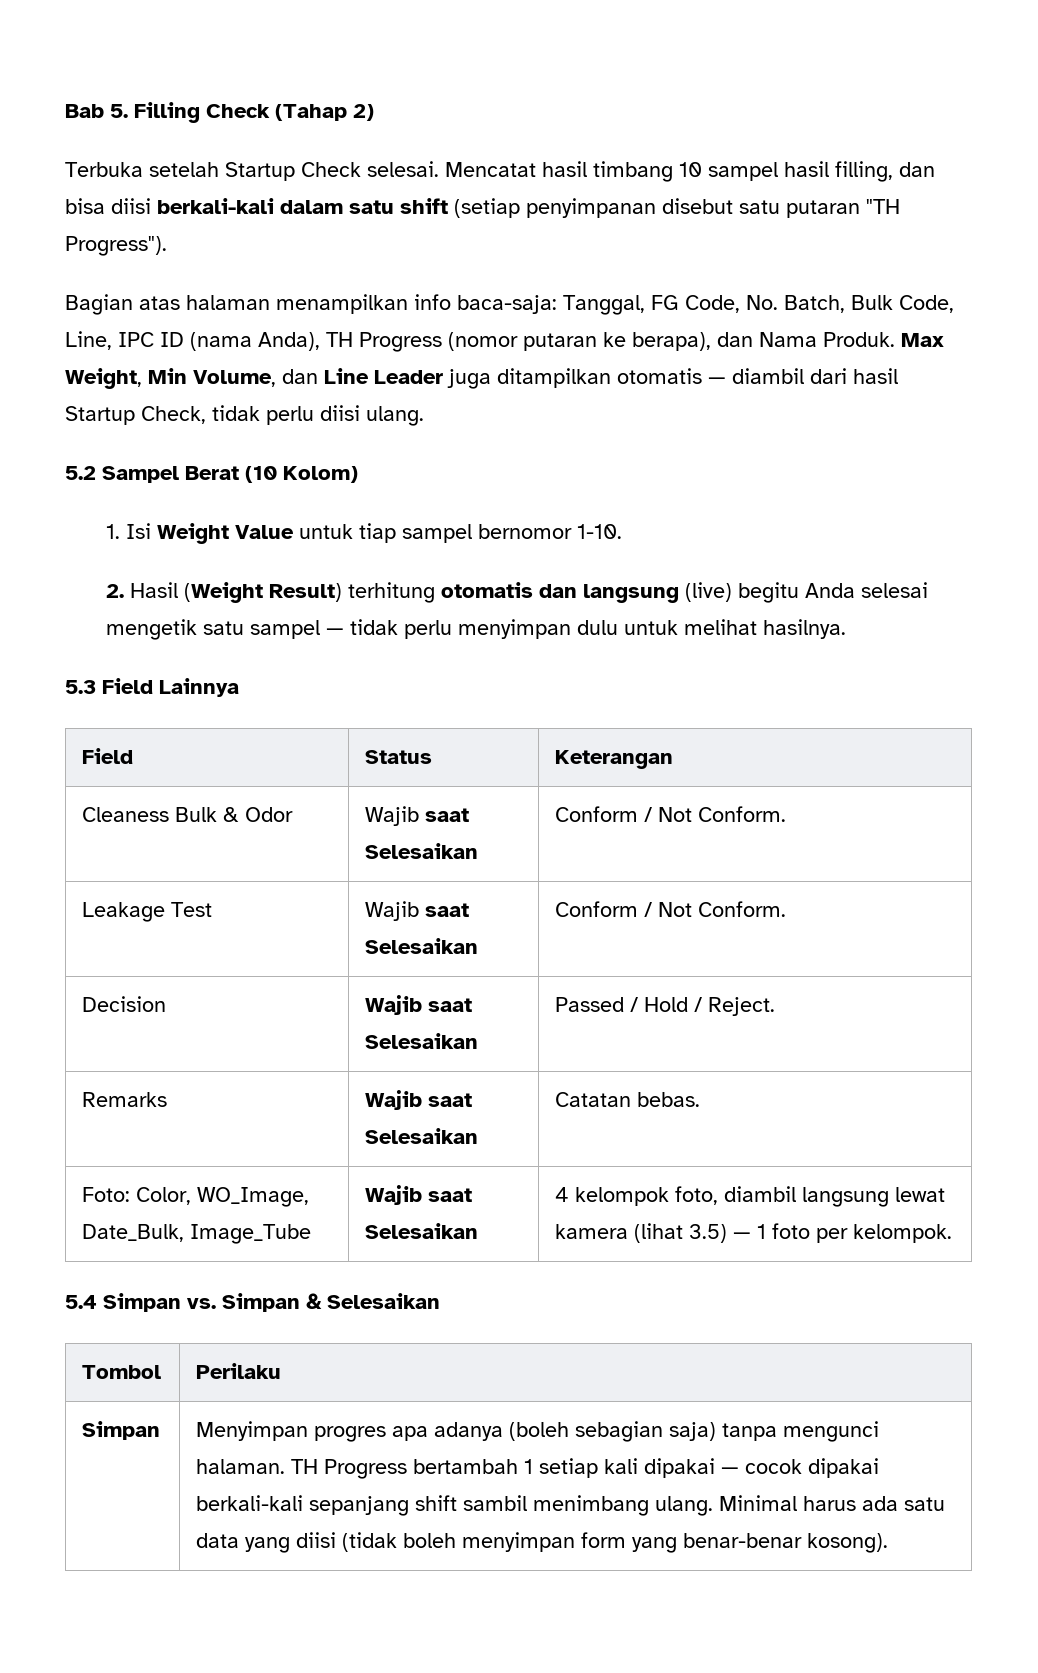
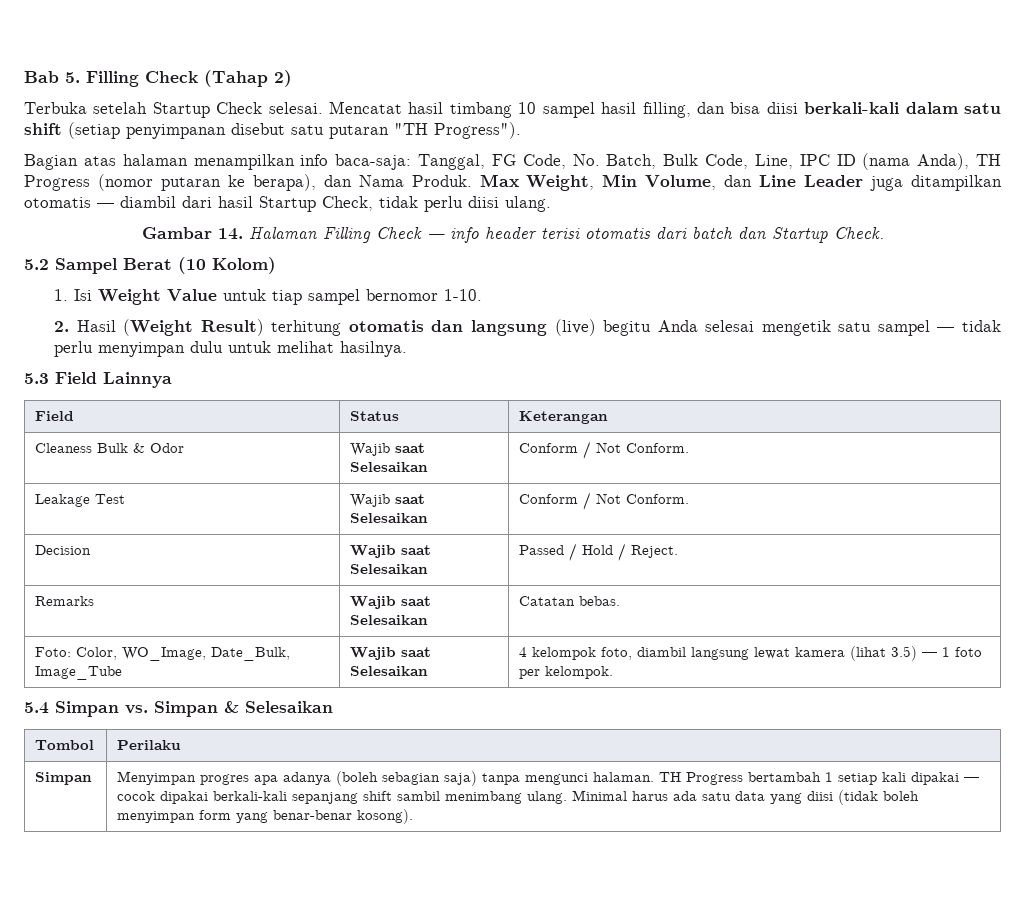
(424, 416) none -> [141,227,884,243] // Gambar 14. Halaman Filling Check — info header terisi otomatis dari batch dan Startup Check.

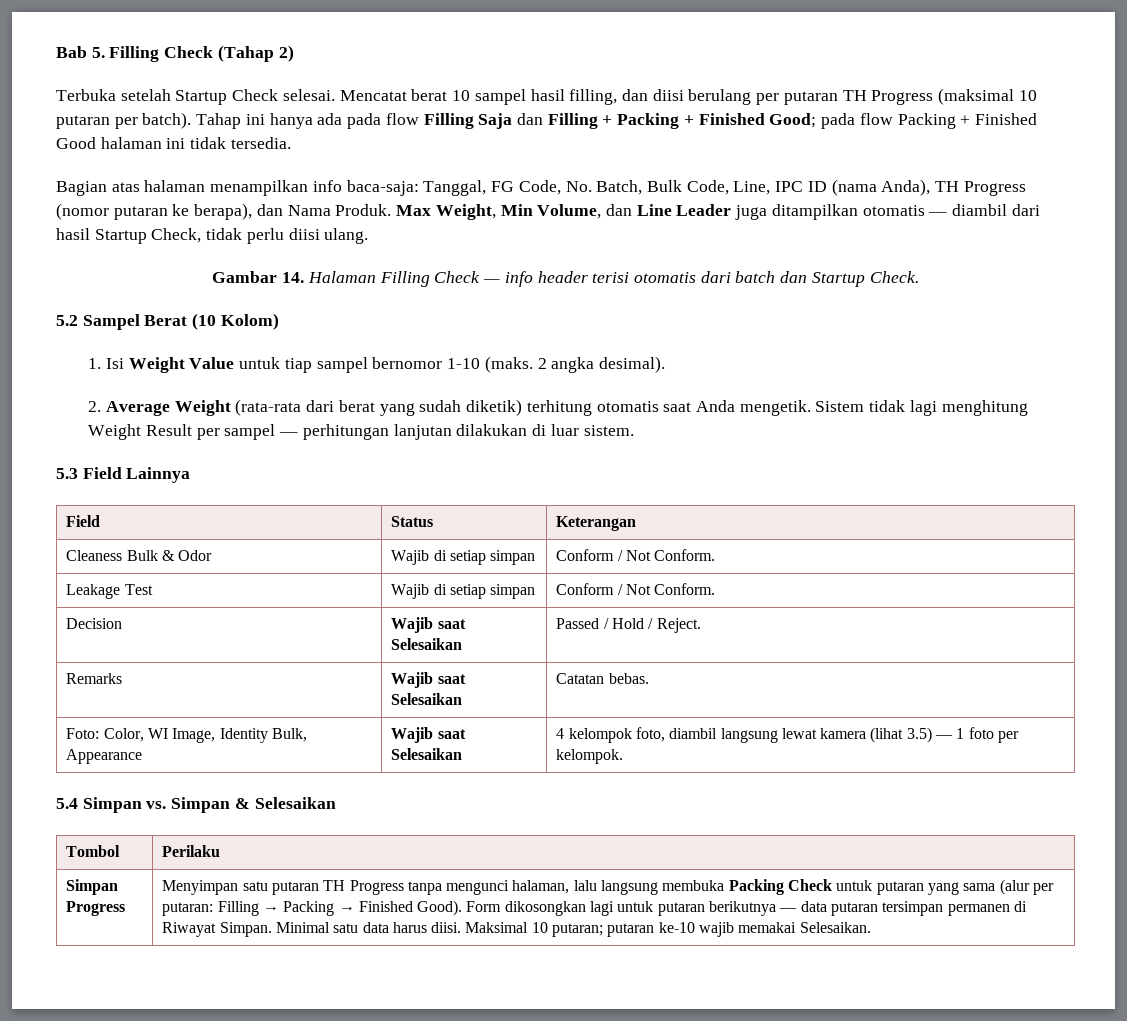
[408,102,512,118] hasil timbang -> [411,89,448,101] berat
[730,102,1001,114] [24,122,521,139] bisa diisi berkali-kali dalam satu shift (setiap penyimpanan disebut satu putaran "TH Progress"). -> [652,88,1037,105] [56,112,1037,129] [56,137,291,149] diisi berulang per putaran TH Progress (maksimal 10 putaran per batch). Tahap ini hanya ada pada flow Filling Saja dan Filling + Packing + Finished Good; pada flow Packing + Finished Good halaman ini tidak tersedia.
[444,289,483,301] [54,319,1002,336] [54,341,408,357] 1-10. // 2. Hasil (Weight Result) terhitung otomatis dan langsung (live) begitu Anda selesai mengetik satu sampel — tidak perlu menyimpan dulu untuk melihat hasilnya. -> [447,356,665,373] [88,399,1028,416] [88,424,634,440] 1-10 (maks. 2 angka desimal). // 2. Average Weight (rata-rata dari berat yang sudah diketik) terhitung otomatis saat Anda mengetik. Sistem tidak lagi menghitung Weight Result per sampel — perhitungan lanjutan dilakukan di luar sistem.
[395,443,426,453] [350,462,429,472] saat Selesaikan -> [433,550,536,565] di setiap simpan
[395,494,426,504] [350,513,429,523] saat Selesaikan -> [433,584,536,599] di setiap simpan
[122,647,291,661] [35,666,123,680] WO_Image, Date_Bulk, Image_Tube -> [147,728,307,743] [66,749,143,764] WI Image, Identity Bulk, Appearance
(93, 778) none -> [66,901,126,916] Progress
[200,771,980,786] [117,790,920,805] [117,809,414,824] progres apa adanya (boleh sebagian saja) tanpa mengunci halaman. TH Progress bertambah 1 setiap kali dipakai — cocok dipakai berkali-kali sepanjang shift sambil menimbang ulang. Minimal harus ada satu data yang diisi (tidak boleh menyimpan form yang benar-benar kosong). -> [242,879,1055,895] [162,900,1028,916] [162,922,871,937] satu putaran TH Progress tanpa mengunci halaman, lalu langsung membuka Packing Check untuk putaran yang sama (alur per putaran: Filling → Packing → Finished Good). Form dikosongkan lagi untuk putaran berikutnya — data putaran tersimpan permanen di Riwayat Simpan. Minimal satu data harus diisi. Maksimal 10 putaran; putaran ke-10 wajib memakai Selesaikan.

